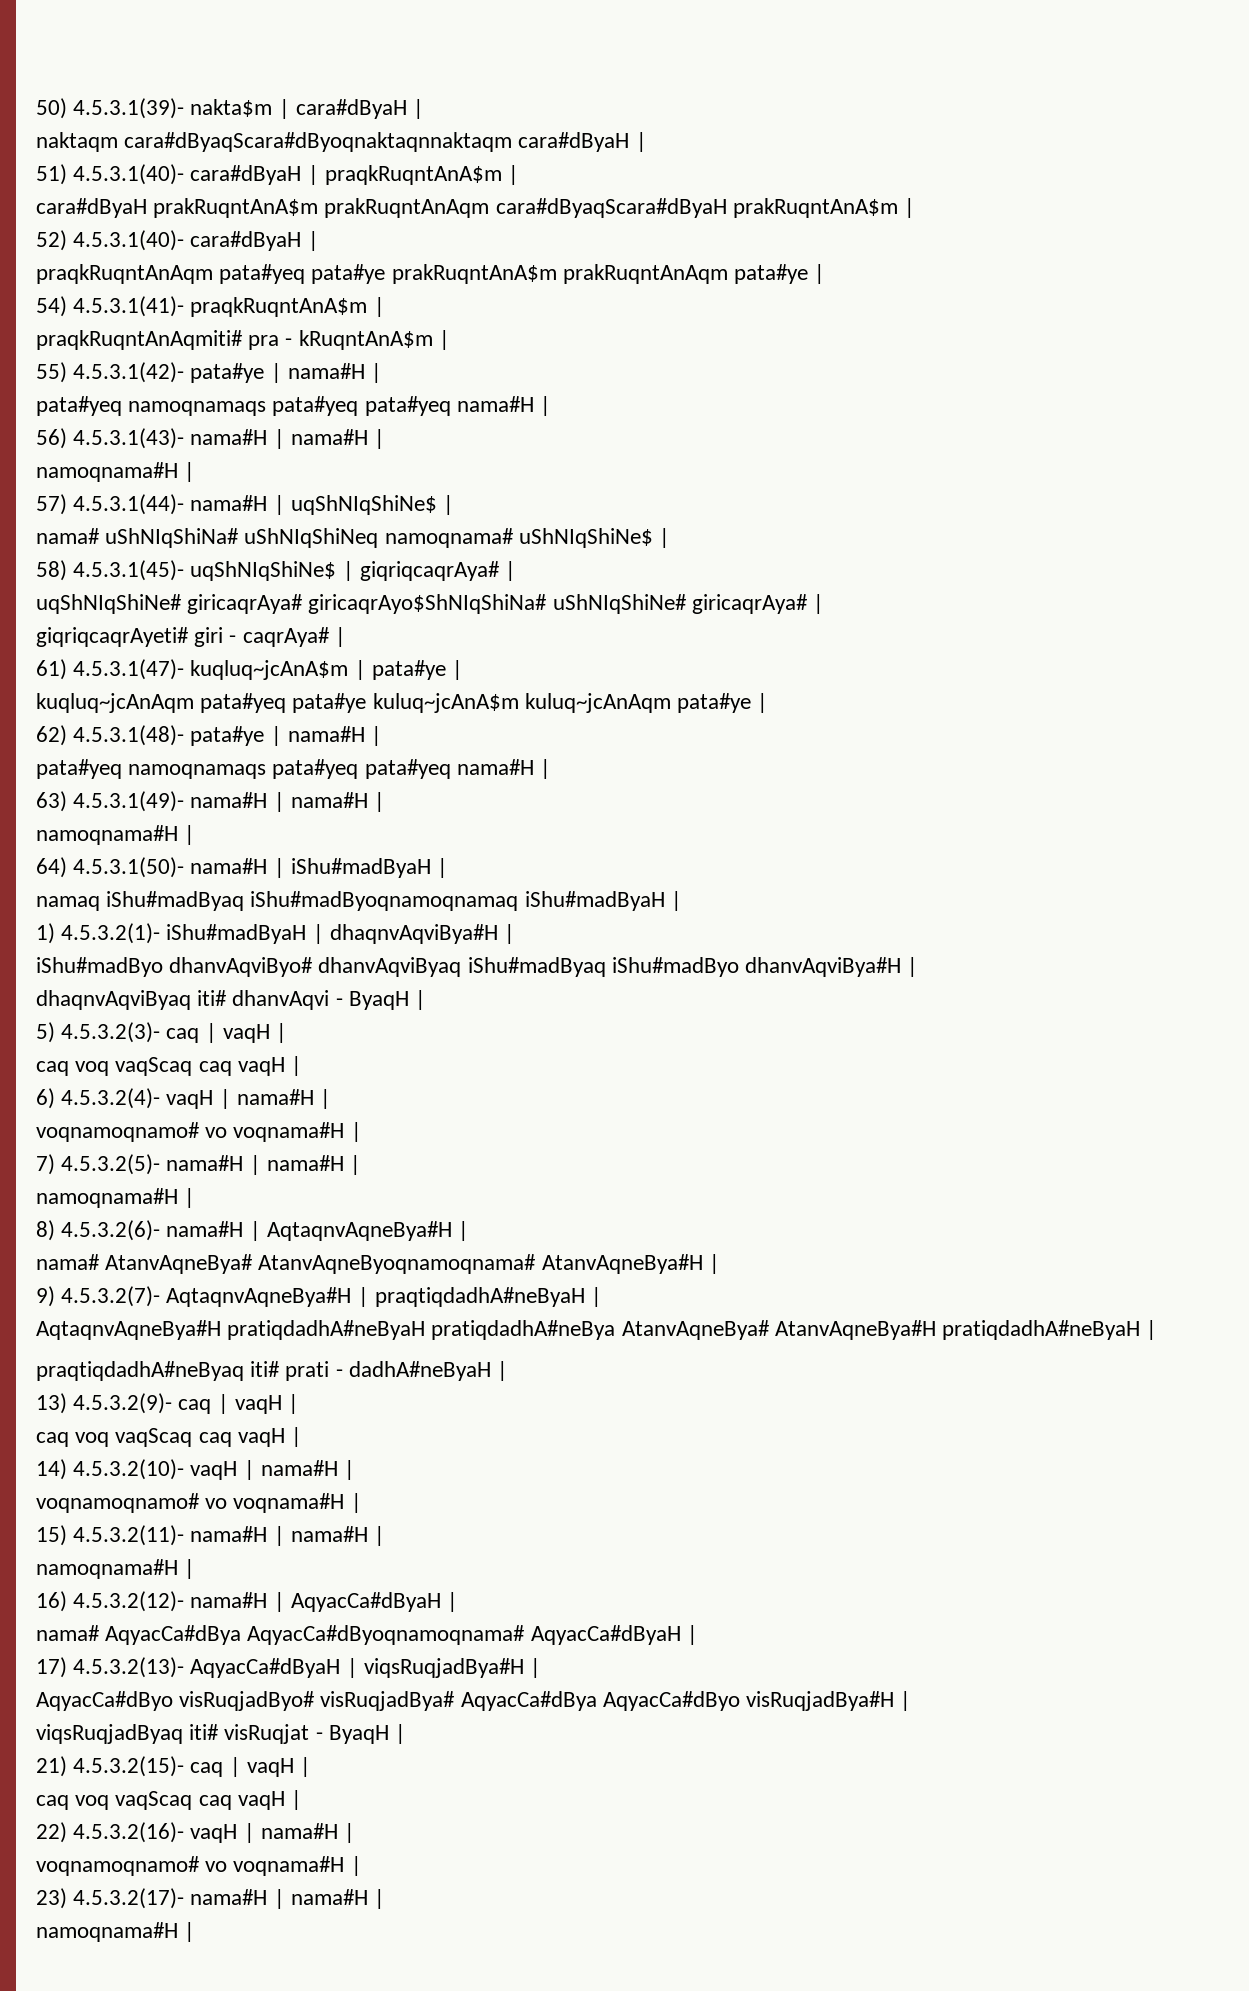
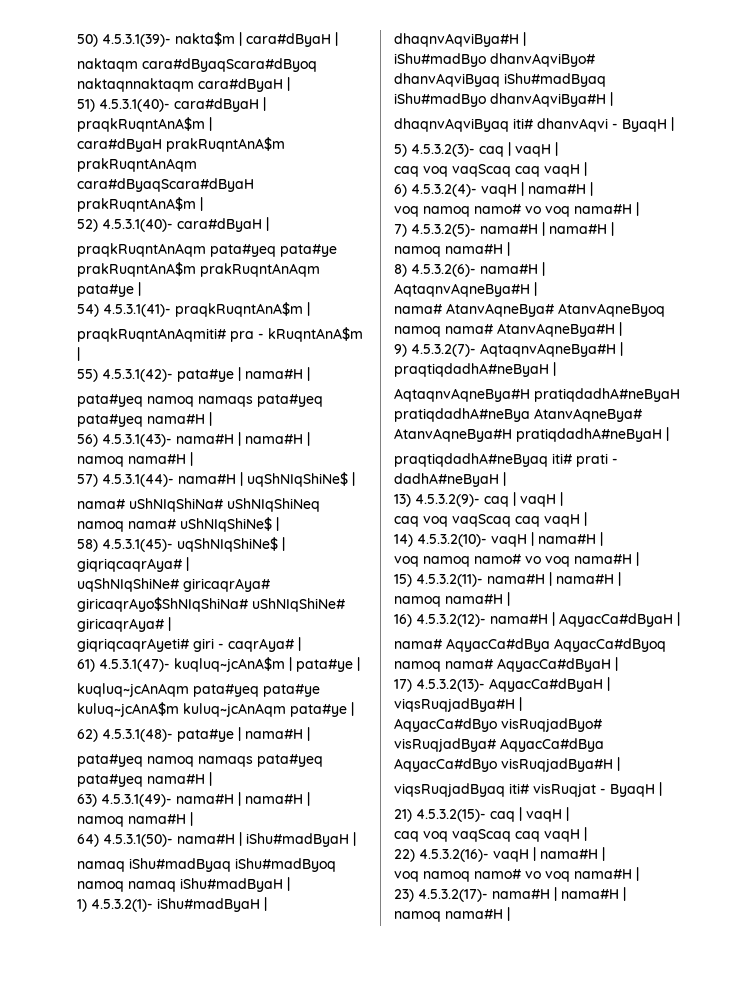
[124,132,513,152] cara#dByaqScara#dByoqnaktaqnnaktaqm -> [142,58,317,72] [77,78,194,92] cara#dByaqScara#dByoq naktaqnnaktaqm
[128,401,267,416] namoqnamaqs -> [147,396,253,407] namoq namaqs
[36,462,178,482] namoqnama#H -> [77,454,186,467] namoq nama#H
[384,528,514,548] namoqnama# -> [77,519,177,532] namoq nama#
[128,764,267,779] namoqnamaqs -> [147,756,253,767] namoq namaqs
[36,825,178,845] namoqnama#H -> [77,814,186,827] namoq nama#H
[250,891,519,911] iShu#madByoqnamoqnamaq -> [235,858,336,872] [77,881,176,892] iShu#madByoq namoq namaq
[36,1122,345,1142] voqnamoqnamo# vo voqnama#H -> [394,204,632,217] voq namoq namo# vo voq nama#H
[36,1188,178,1208] namoqnama#H -> [394,244,503,257] namoq nama#H
[258,1254,537,1274] AtanvAqneByoqnamoqnama# -> [558,303,665,317] [394,324,494,337] AtanvAqneByoq namoq nama#
[36,1493,345,1513] voqnamoqnamo# vo voqnama#H -> [394,554,632,567] voq namoq namo# vo voq nama#H
[36,1559,178,1579] namoqnama#H -> [394,594,503,607] namoq nama#H
[247,1625,526,1645] AqyacCa#dByoqnamoqnama# -> [554,638,666,652] [394,659,494,672] AqyacCa#dByoq namoq nama#
[36,1856,345,1876] voqnamoqnamo# vo voqnama#H -> [394,869,632,882] voq namoq namo# vo voq nama#H
[36,1922,178,1942] namoqnama#H -> [394,909,503,922] namoq nama#H

